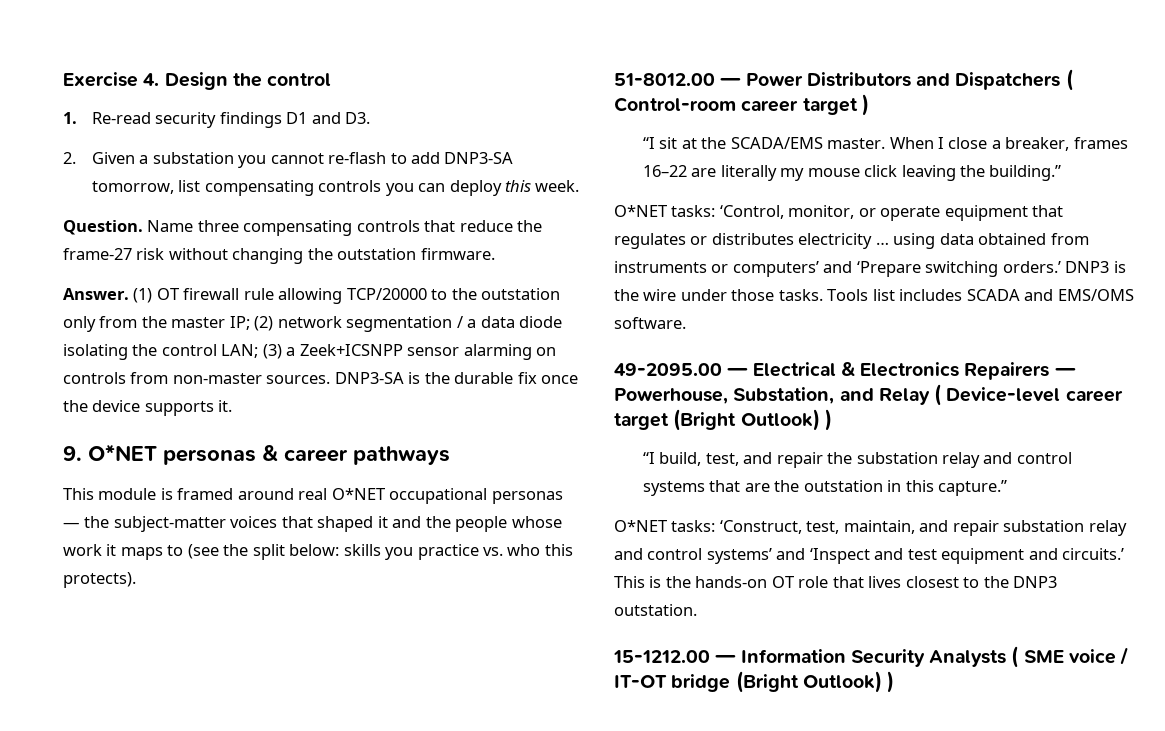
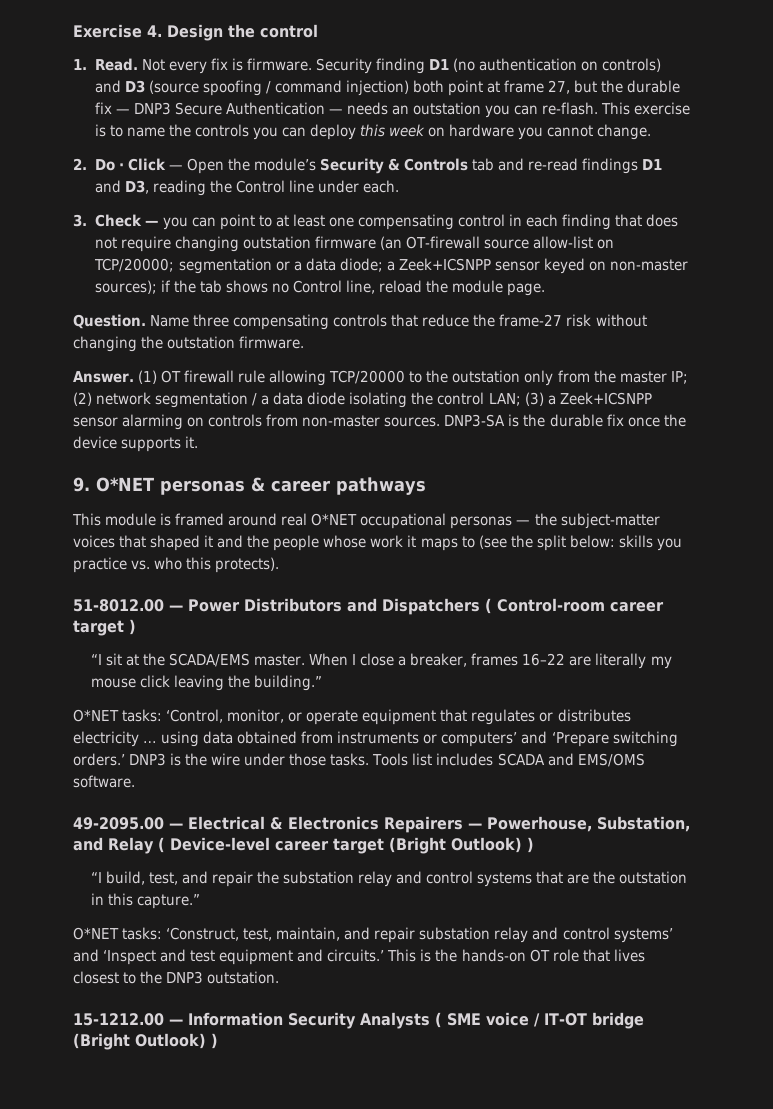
[91,112,371,128] [63,152,514,168] [91,180,314,196] Re-read security findings D1 and D3. // 2. Given a substation you cannot re-flash to add DNP3-SA tomorrow, list compensating -> [94,58,662,74] [94,80,681,96] [94,102,691,118] [94,124,191,137] Read. Not every fix is firmware. Security finding D1 (no authentication on controls) and D3 (source spoofing / command injection) both point at frame 27, but the durable fix — DNP3 Secure Authentication — needs an outstation you can re-flash. This exercise is to name the
[535,180,580,192] week. -> [388,124,652,140] [73,158,663,174] [94,180,399,196] [73,214,679,230] [94,236,614,252] [93,258,689,274] [94,280,546,296] week on hardware you cannot change. // 2. Do · Click — Open the module’s Security & Controls tab and re-read findings D1 and D3, reading the Control line under each. // 3. Check — you can point to at least one compensating control in each finding that does not require changing outstation firmware (an OT-firewall source allow-list on TCP/20000; segmentation or a data diode; a Zeek+ICSNPP sensor keyed on non-master sources); if the tab shows no Control line, reload the module page.

